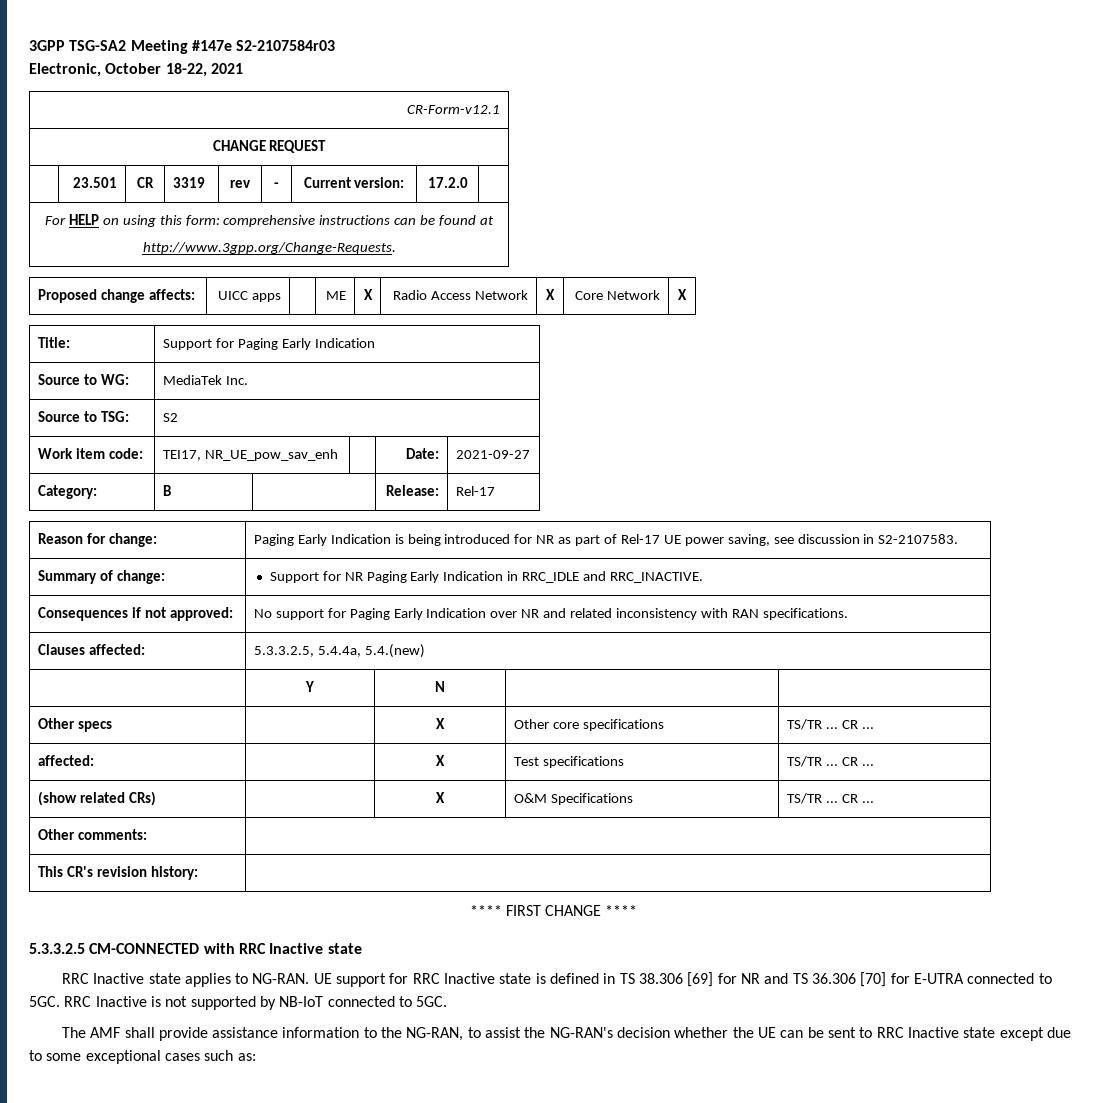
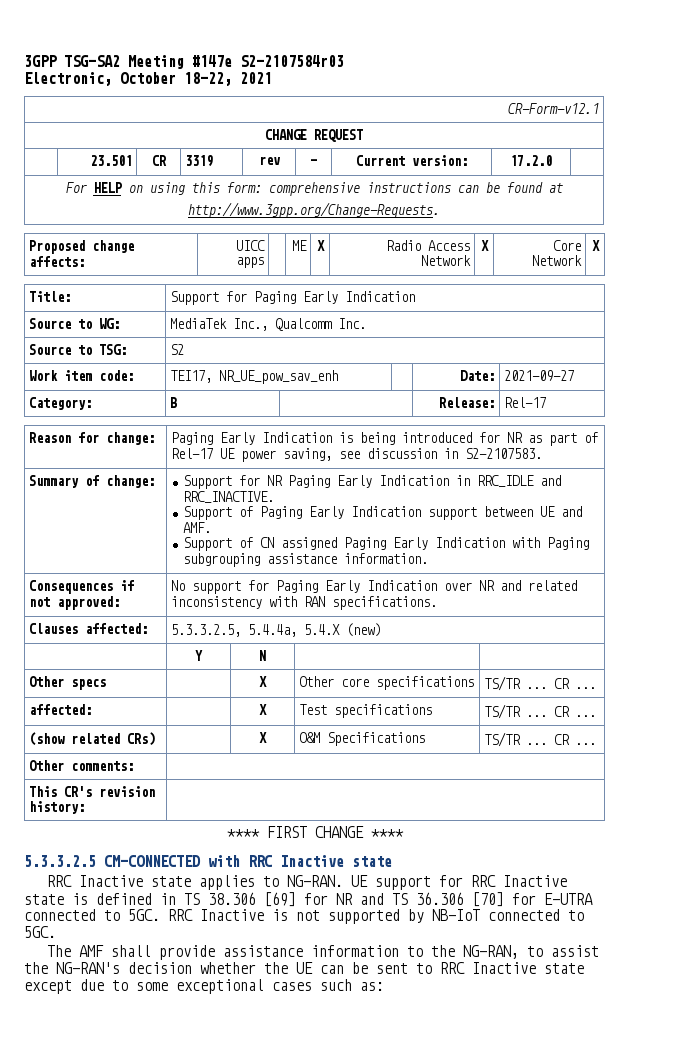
(222, 380) none -> [233,318,333,331] Inc., Qualcomm
(704, 577) none -> [183,506,583,520] [183,522,212,533] [183,537,590,551] [183,553,429,567] // Support of Paging Early Indication support between UE and AMF. // Support of CN assigned Paging Early Indication with Paging subgrouping assistance information.
[364,644,425,658] 5.4.(new) -> [304,623,382,637] 5.4.X (new)

